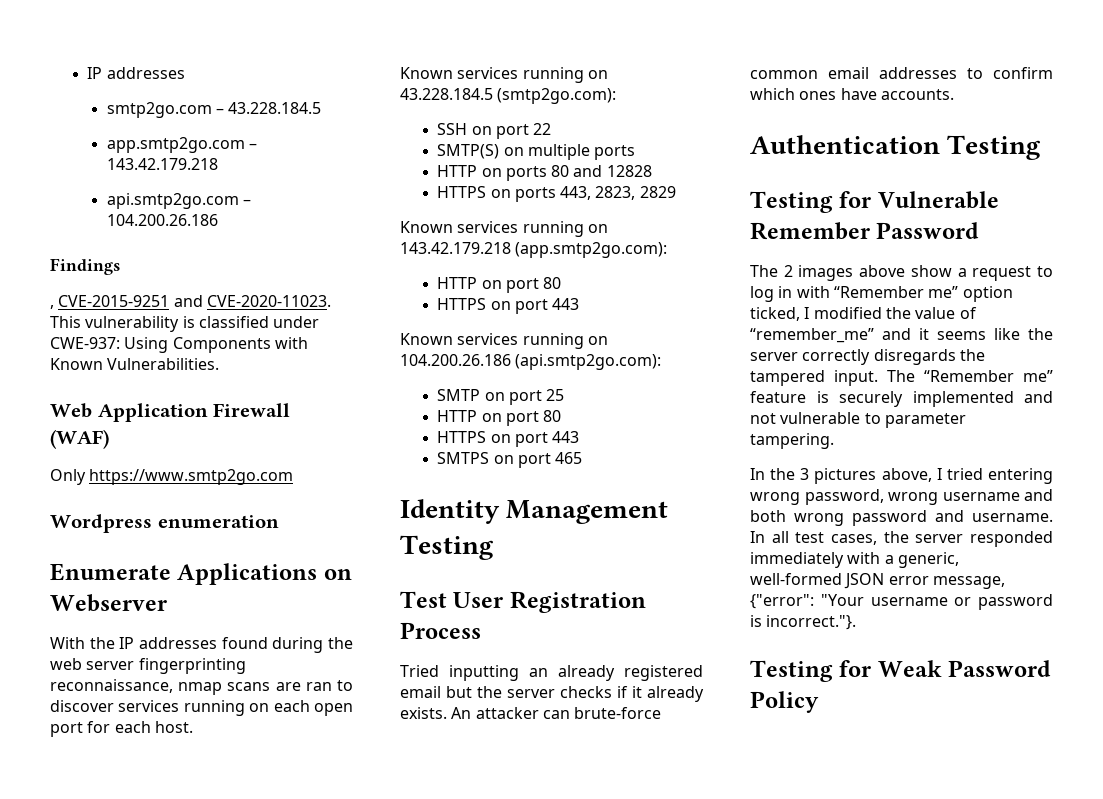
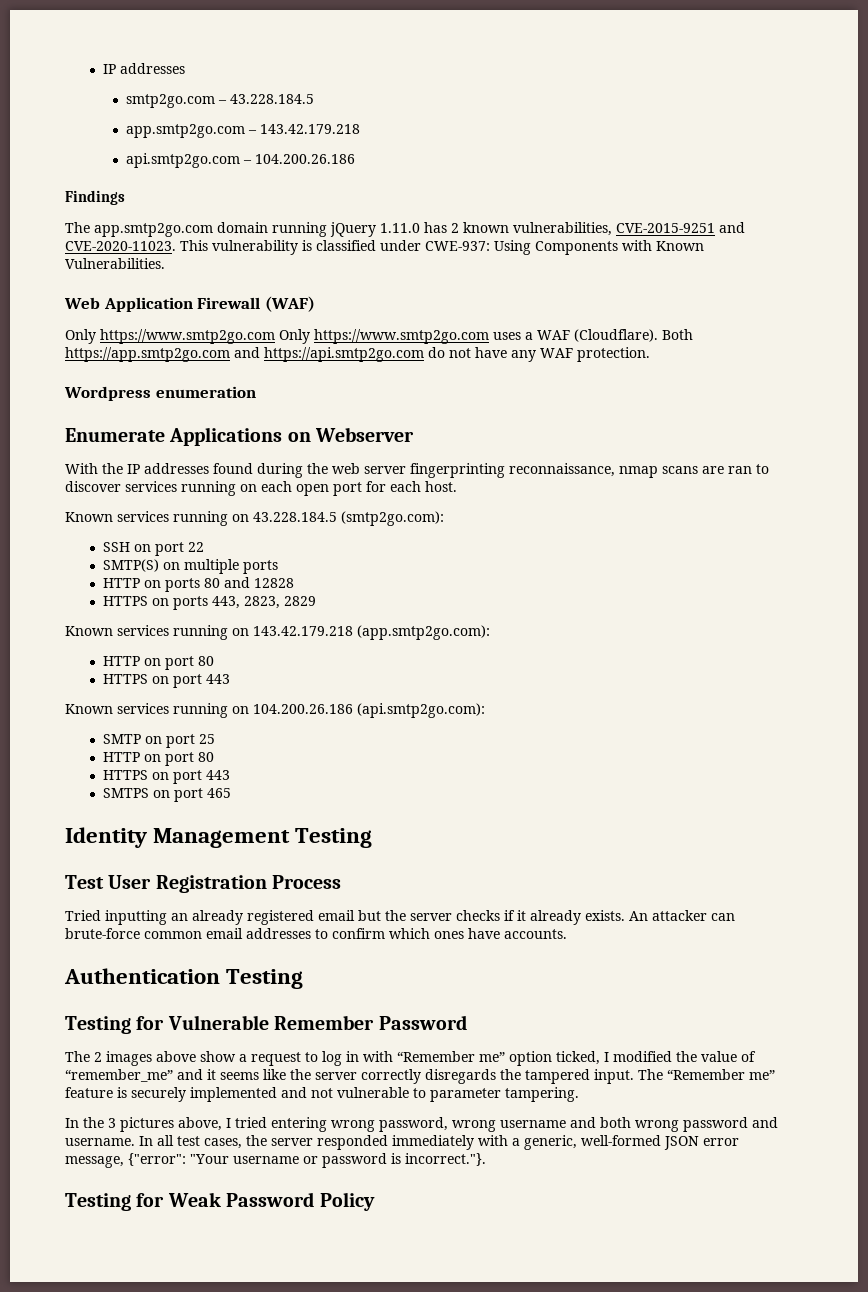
[50,305,54,309] , -> [65,222,612,237] The app.smtp2go.com domain running jQuery 1.11.0 has 2 known vulnerabilities,
(294, 477) none -> [279,329,693,344] [65,347,650,362] Only https://www.smtp2go.com uses a WAF (Cloudflare). Both https://app.smtp2go.com and https://api.smtp2go.com do not have any WAF protection.

